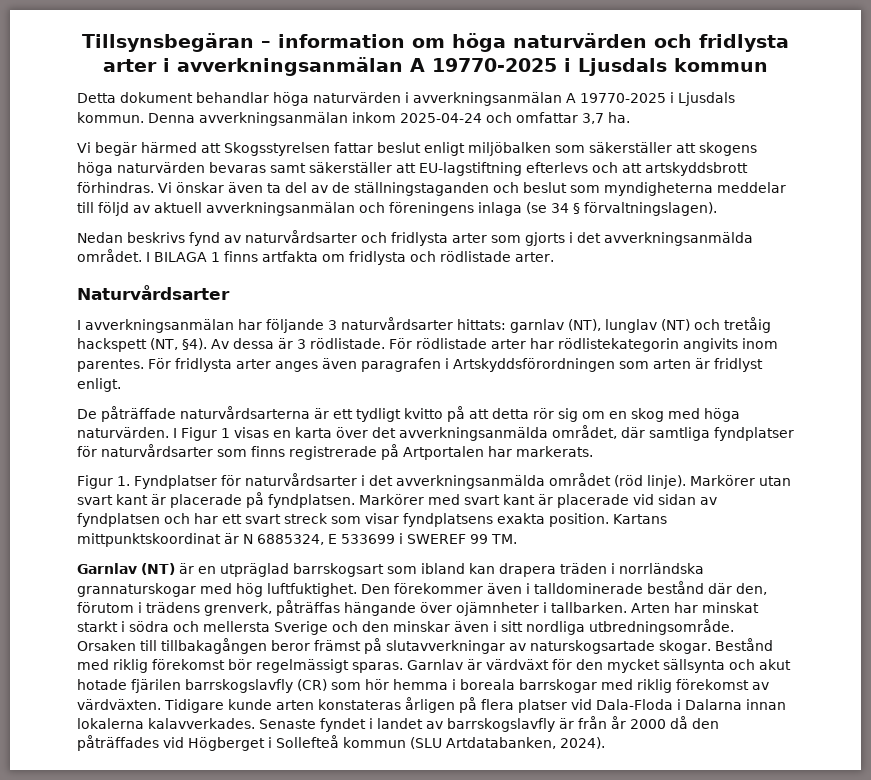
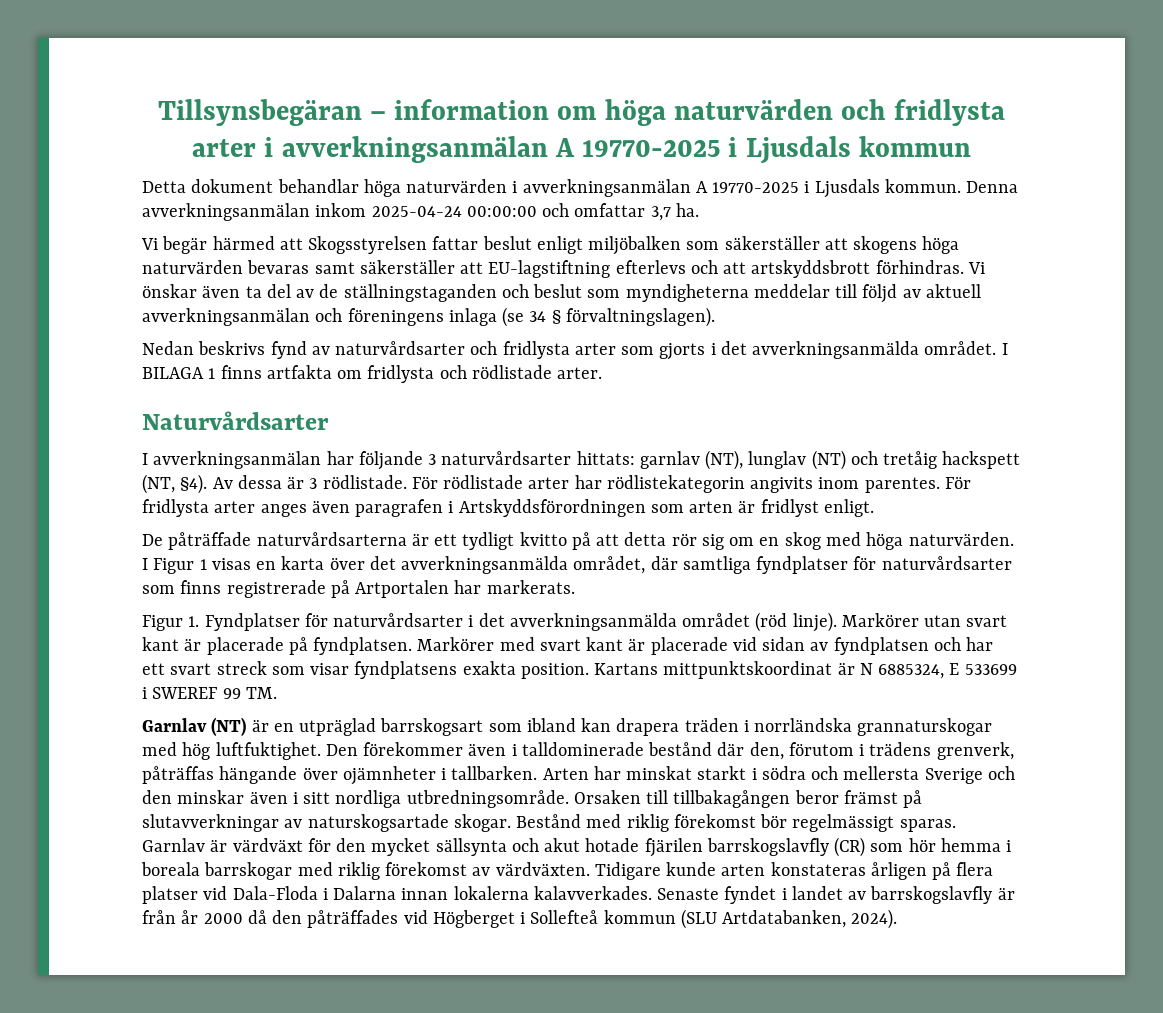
(482, 118) none -> [466,206,537,217] 00:00:00

